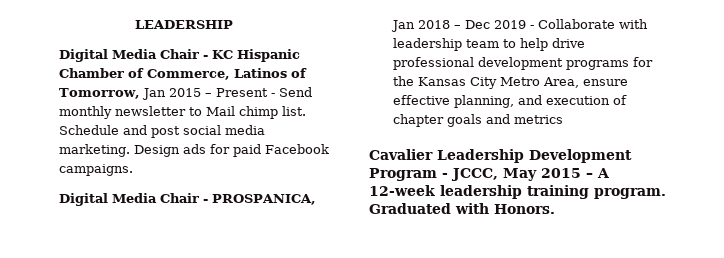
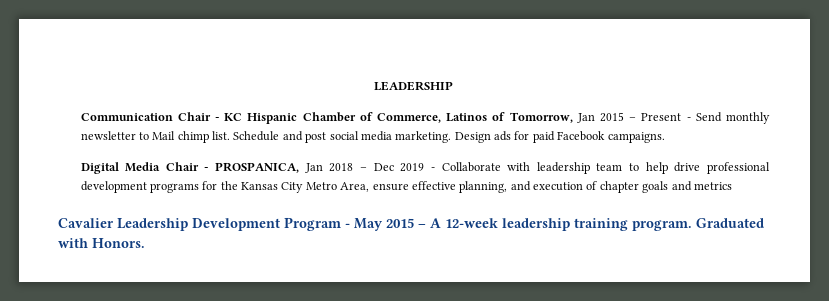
[59,49,158,62] Digital Media -> [80,113,173,121] Communication
[451,168,498,181] JCCC, -> (350, 225) none

